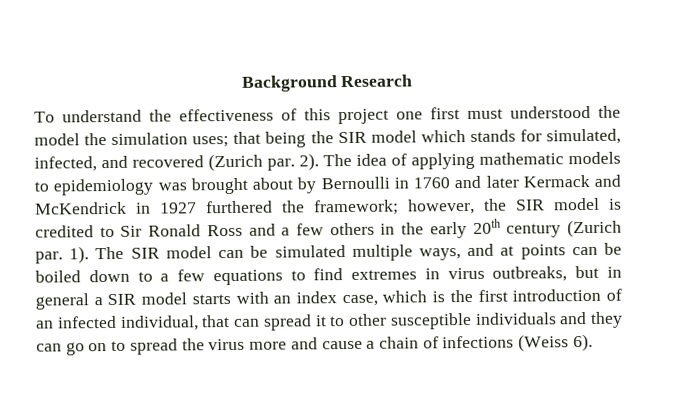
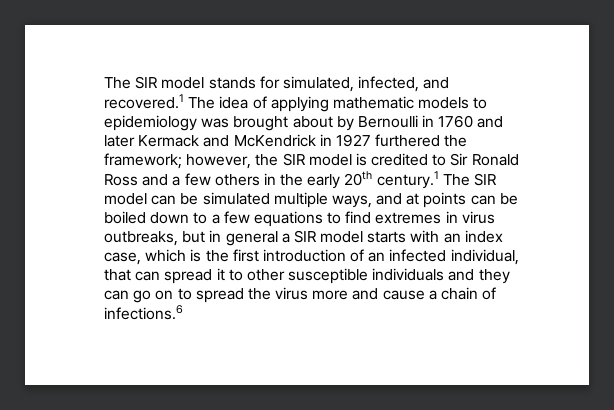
[240,74,414,92] [34,105,621,125] [34,130,466,148] Background Research // To understand the effectiveness of this project one first must understood the model the simulation uses; that being the SIR model which -> [104,76,205,89] The SIR model
[132,153,319,172] recovered (Zurich par. 2). -> [104,94,184,109] recovered.1
[506,219,623,238] [35,246,90,264] century (Zurich par. 1). -> [376,171,439,189] century.1
[442,333,593,352] infections (Weiss 6). -> [104,305,183,320] infections.6

